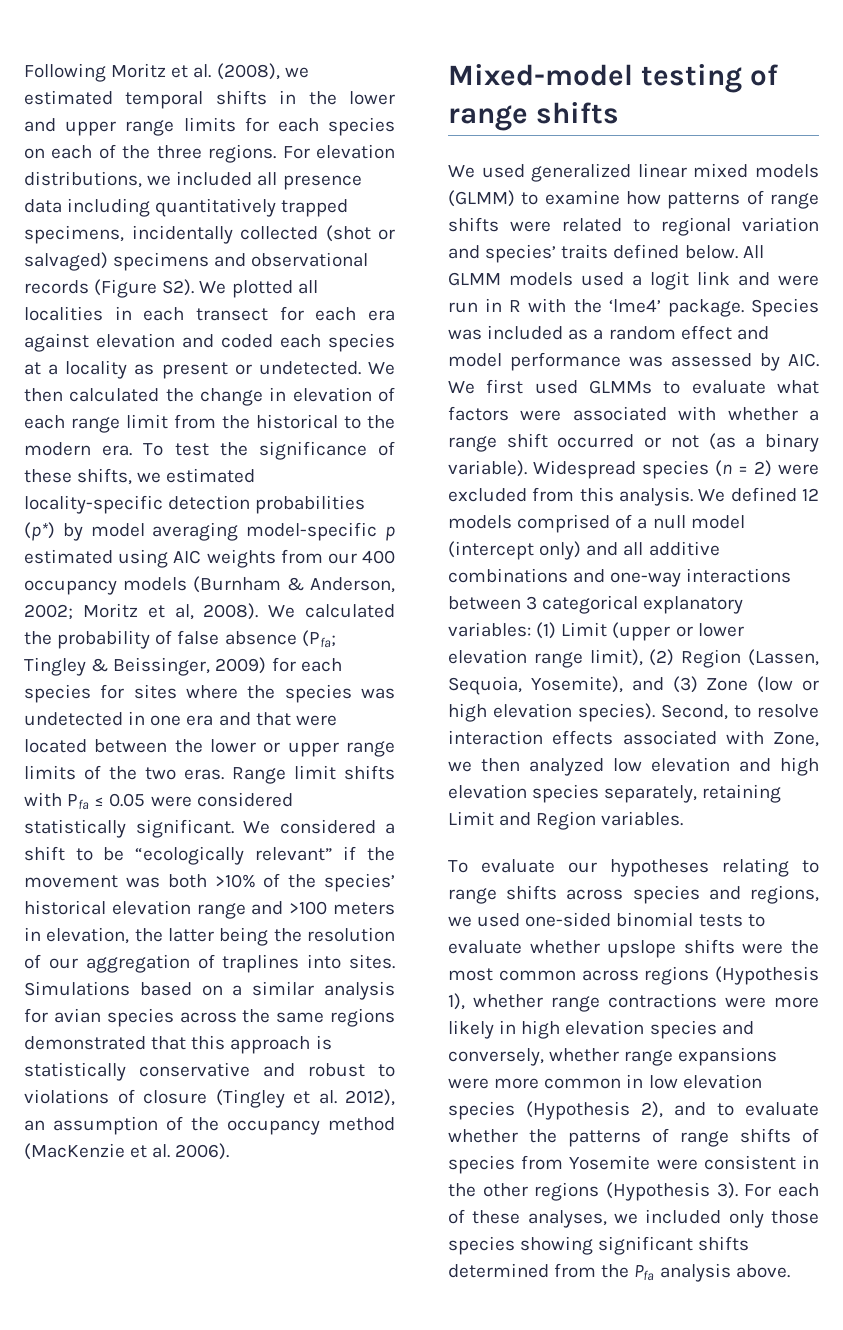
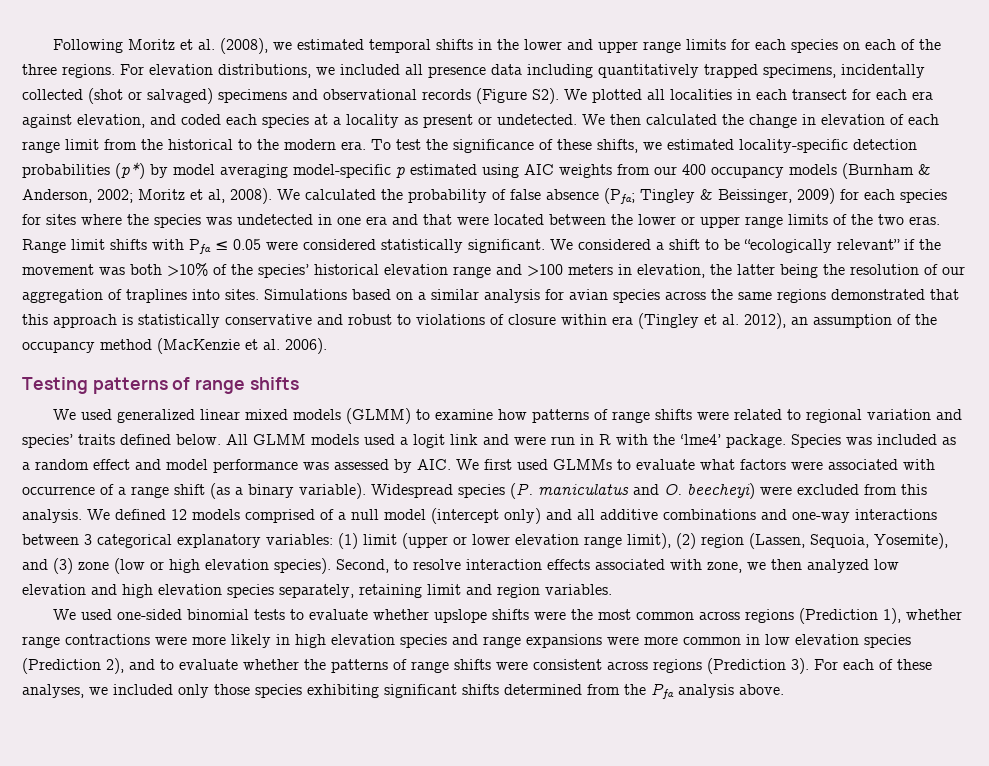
[96,333,175,348] elevation -> [77,114,145,128] elevation,
(207, 1097) none -> [561,314,633,325] within era
[448,64,742,93] Mixed-model testing -> [22,377,168,394] Testing patterns
[727,407,798,421] whether -> [22,484,114,495] occurrence of
[557,434,699,448] occurred or not -> (205, 489) none
[715,460,772,477] (n = 2) -> [510,483,755,499] (P. maniculatus and O. beecheyi)
[561,622,608,637] Limit -> [363,534,397,545] limit
[681,649,742,668] Region -> [701,534,744,548] region
[706,678,749,691] Zone -> [78,562,109,570] zone
[773,732,819,747] Zone, -> [707,562,742,573] zone,
[448,811,684,830] [448,858,819,877] [448,885,819,904] [448,916,472,927] Limit and Region variables. // To evaluate our hypotheses relating to range shifts across species and regions, we -> [427,584,612,598] [53,609,77,620] limit and region variables. // We
[715,966,819,985] (Hypothesis -> [799,608,879,624] (Prediction
[448,1048,620,1066] conversely, whether -> (478, 639) none
[526,1101,630,1120] (Hypothesis -> [22,658,101,674] (Prediction
[802,1128,819,1143] [448,1155,819,1174] [448,1182,710,1201] of species from Yosemite were consistent in the other regions (Hypothesis -> [496,658,786,674] were consistent across regions (Prediction
[520,1236,594,1255] showing -> [307,684,379,698] exhibiting

